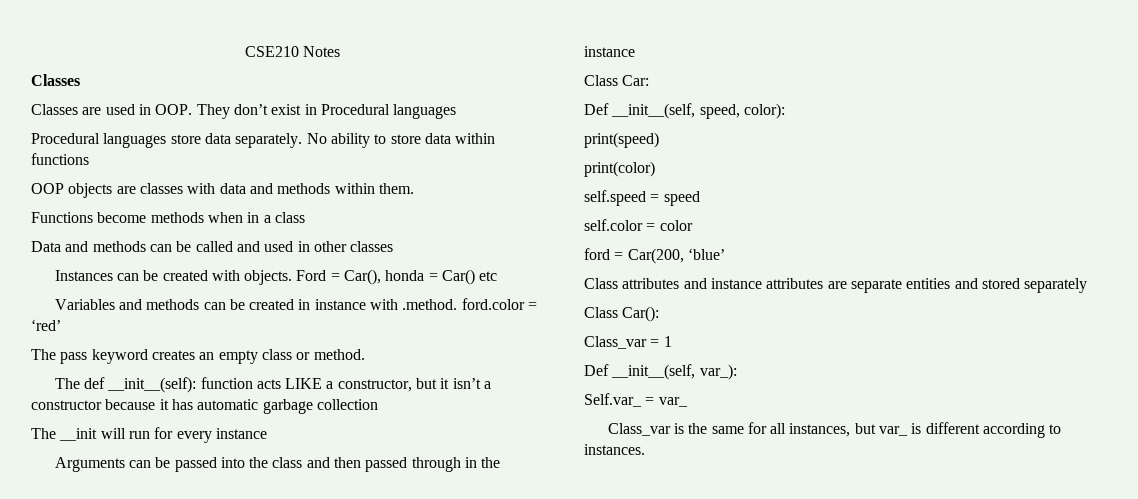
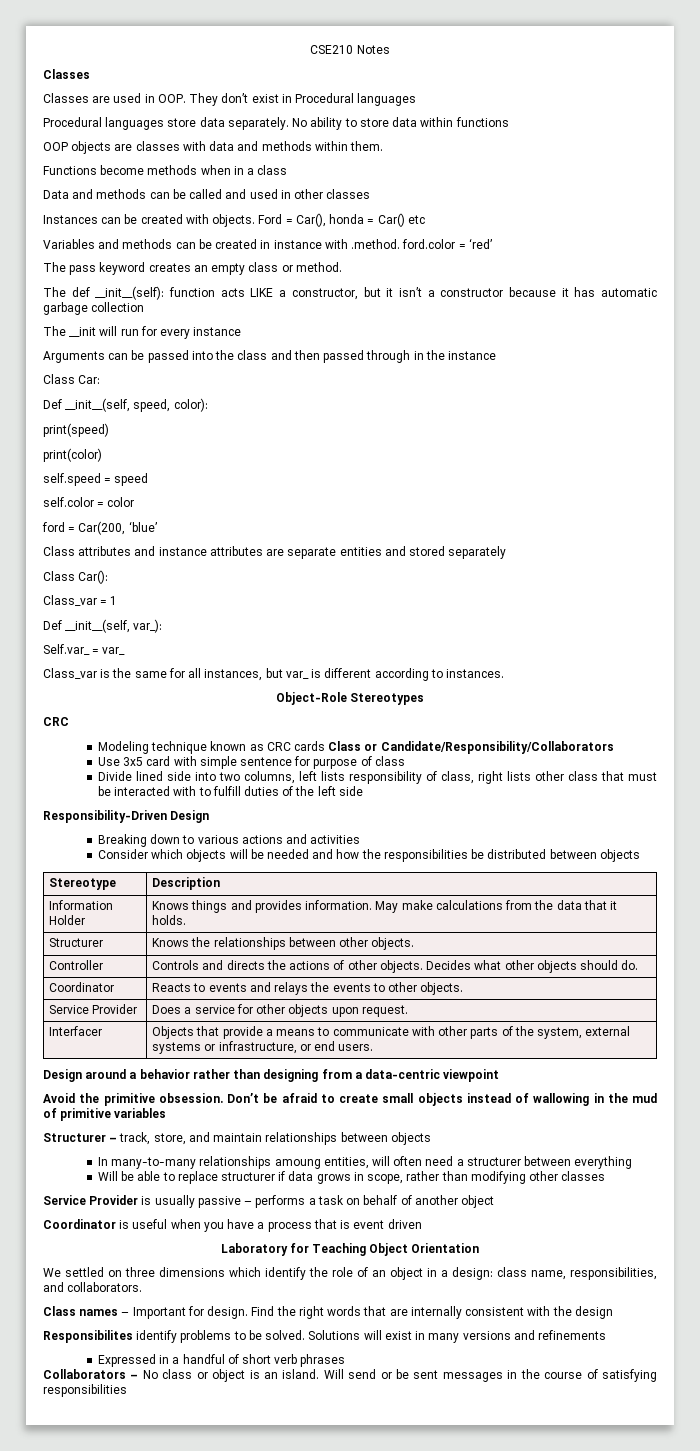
(645, 449) none -> [275,692,425,705] [43,717,69,726] [97,741,614,754] [97,756,405,769] [97,771,658,784] [97,786,363,796] [43,810,210,823] [97,834,361,847] [97,849,640,862] [49,878,117,890] [152,877,221,890] [49,900,114,910] [49,915,86,925] [152,900,618,913] [152,915,187,925] [49,938,104,947] [152,937,415,950] [49,960,104,970] [152,960,639,973] [49,982,115,992] [152,982,464,995] [49,1004,138,1014] [152,1004,408,1017] [49,1026,103,1036] [152,1026,631,1039] [152,1041,374,1054] [43,1069,500,1082] [43,1093,657,1106] [43,1108,167,1121] [43,1132,431,1145] [97,1156,633,1169] [97,1171,606,1184] [43,1195,495,1208] [43,1219,422,1232] [220,1243,480,1256] [43,1267,657,1280] [43,1282,143,1292] [43,1306,613,1319] [43,1330,607,1343] [97,1354,346,1367] [43,1369,657,1382] [43,1384,127,1397] // Object-Role Stereotypes // CRC // Modeling technique known as CRC cards Class or Candidate/Responsibility/Collaborators // Use 3x5 card with simple sentence for purpose of class // Divide lined side into two columns, left lists responsibility of class, right lists other class that must be interacted with to fulfill duties of the left side // Responsibility-Driven Design // Breaking down to various actions and activities // Consider which objects will be needed and how the responsibilities be distributed between objects // Stereotype | Description // Information Holder | Knows things and provides information. May make calculations from the data that it holds. // Structurer | Knows the relationships between other objects. // Controller | Controls and directs the actions of other objects. Decides what other objects should do. // Coordinator | Reacts to events and relays the events to other objects. // Service Provider | Does a service for other objects upon request. // Interfacer | Objects that provide a means to communicate with other parts of the system, external systems or infrastructure, or end users. // Design around a behavior rather than designing from a data-centric viewpoint // Avoid the primitive obsession. Don’t be afraid to create small objects instead of wallowing in the mud of primitive variables // Structurer – track, store, and maintain relationships between objects // In many-to-many relationships amoung entities, will often need a structurer between everything // Will be able to replace structurer if data grows in scope, rather than modifying other classes // Service Provider is usually passive – performs a task on behalf of another object // Coordinator is useful when you have a process that is event driven // Laboratory for Teaching Object Orientation // We settled on three dimensions which identify the role of an object in a design: class name, responsibilities, and collaborators. // Class names – Important for design. Find the right words that are internally consistent with the design // Responsibilites identify problems to be solved. Solutions will exist in many versions and refinements // Expressed in a handful of short verb phrases // Collaborators – No class or object is an island. Will send or be sent messages in the course of satisfying responsibilities

